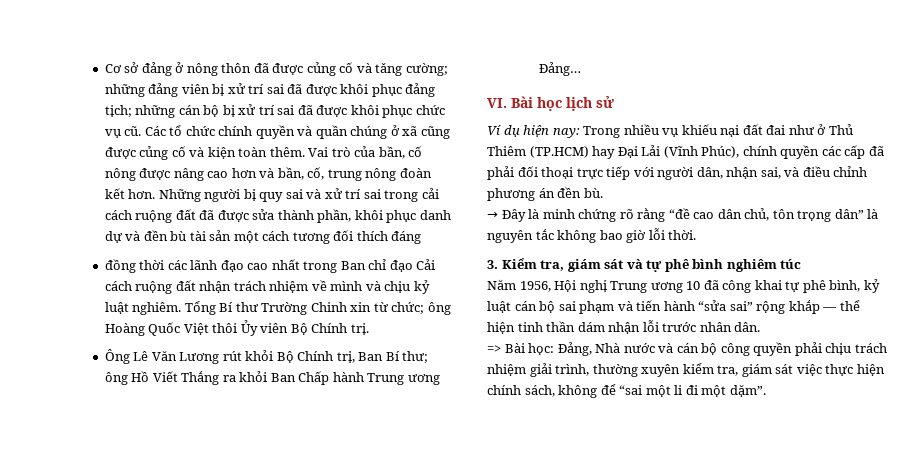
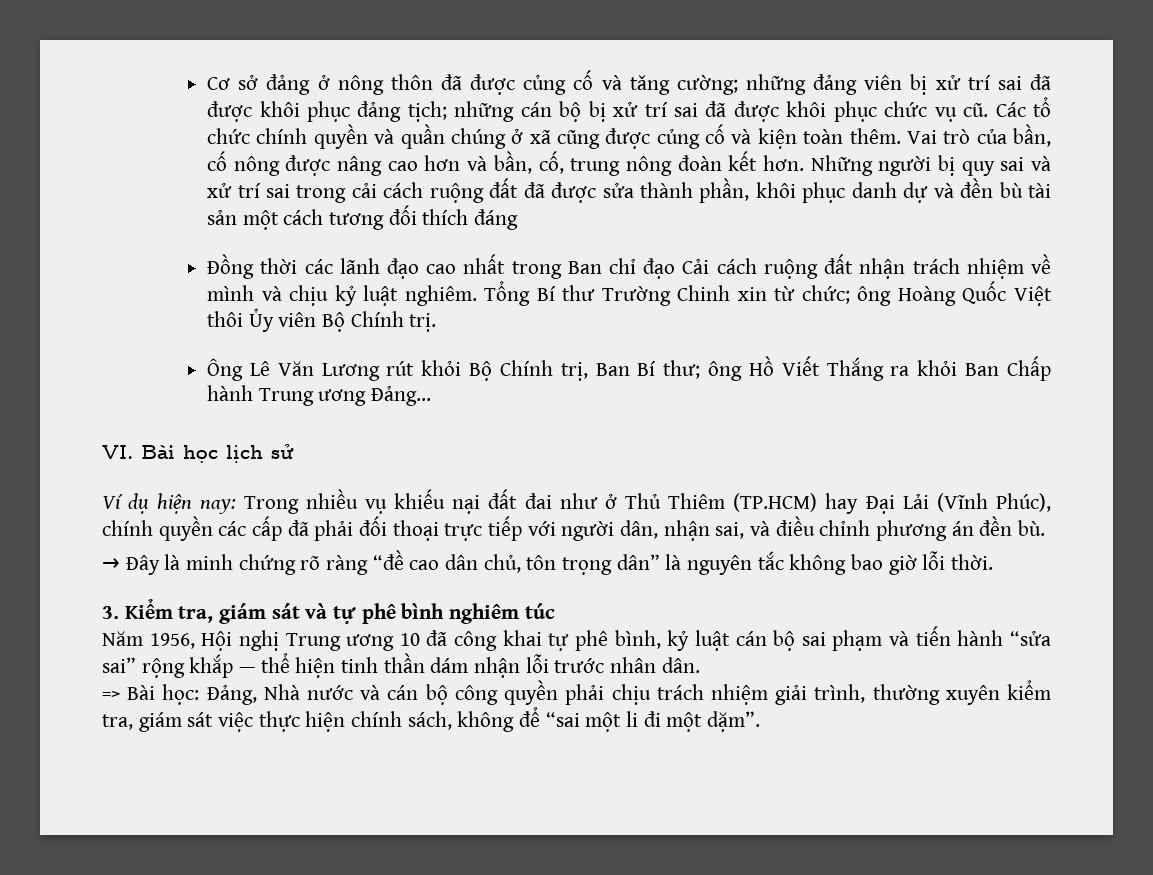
[104,259,136,273] đồng -> [207,254,255,279] Đồng
[637,208,666,222] rằng -> [326,555,369,575] ràng

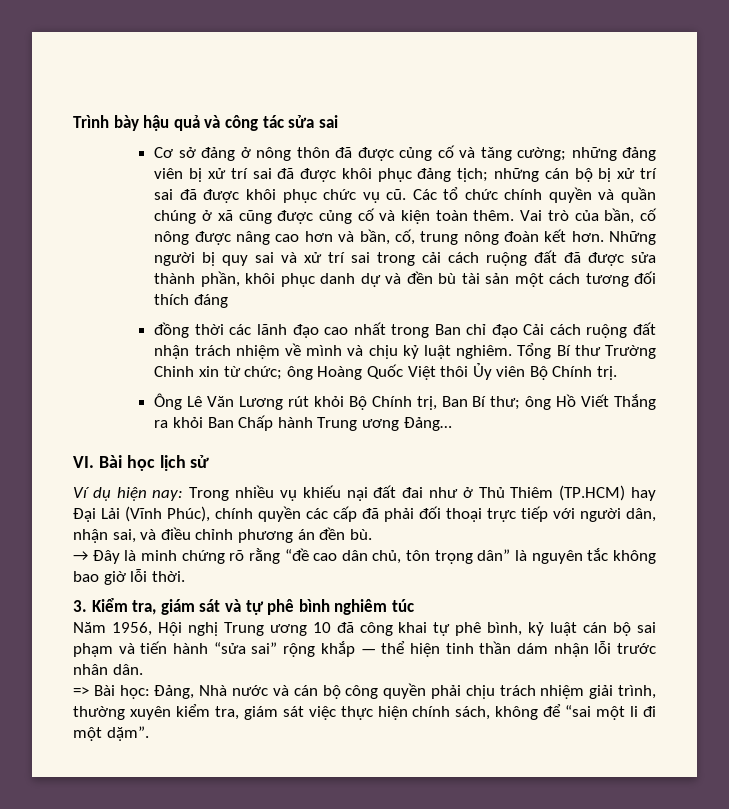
(207, 83) none -> [73,115,338,131] Trình bày hậu quả và công tác sửa sai //
[207,254,255,279] Đồng -> [154,322,190,338] đồng
[326,555,369,575] ràng -> [248,548,280,564] rằng

